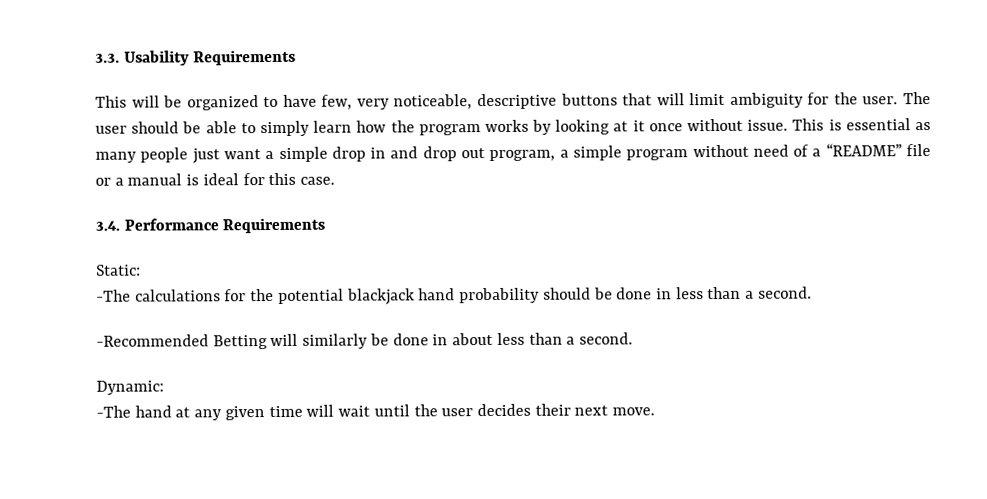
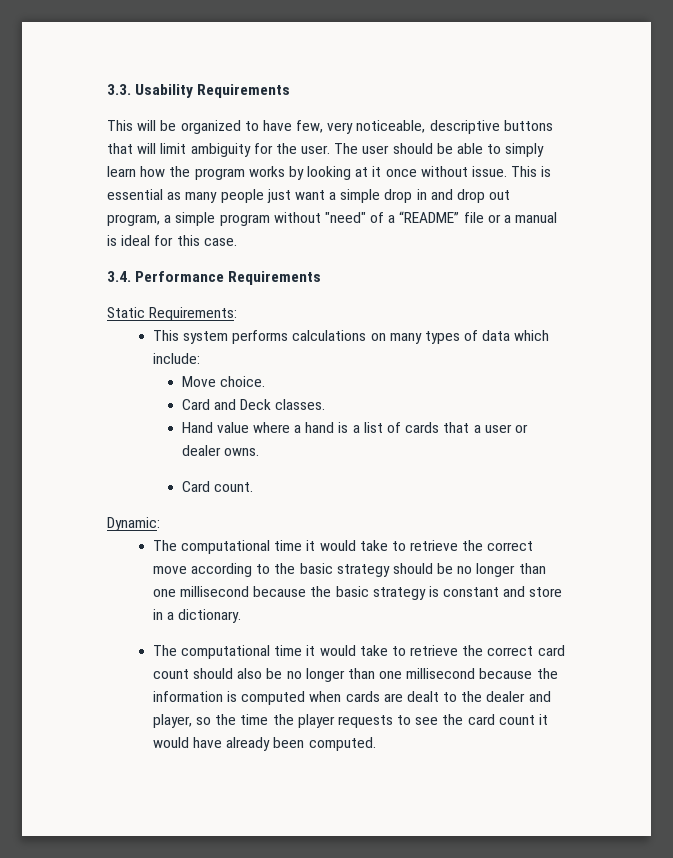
[752,144,789,157] need -> [324,212,366,223] "need"
[96,264,141,276] [96,286,812,305] [96,332,633,350] [96,380,164,395] [96,403,656,421] Static: // -The calculations for the potential blackjack hand probability should be done in less than a second. // -Recommended Betting will similarly be done in about less than a second. // Dynamic: // -The hand at any given time will wait until the user decides their next move. -> [107,307,238,321] [152,330,550,344] [152,353,200,364] [181,376,265,387] [181,399,326,410] [181,422,528,433] [181,445,259,456] [181,481,253,492] [107,517,160,531] [152,540,534,554] [152,563,546,577] [152,586,563,600] [152,609,242,623] [152,645,565,659] [152,668,558,682] [152,691,551,705] [152,714,549,728] [152,737,376,751] Static Requirements: // This system performs calculations on many types of data which include: // Move choice. // Card and Deck classes. // Hand value where a hand is a list of cards that a user or dealer owns. // Card count. // Dynamic: // The computational time it would take to retrieve the correct move according to the basic strategy should be no longer than one millisecond because the basic strategy is constant and store in a dictionary. // The computational time it would take to retrieve the correct card count should also be no longer than one millisecond because the information is computed when cards are dealt to the dealer and player, so the time the player requests to see the card count it would have already been computed.

